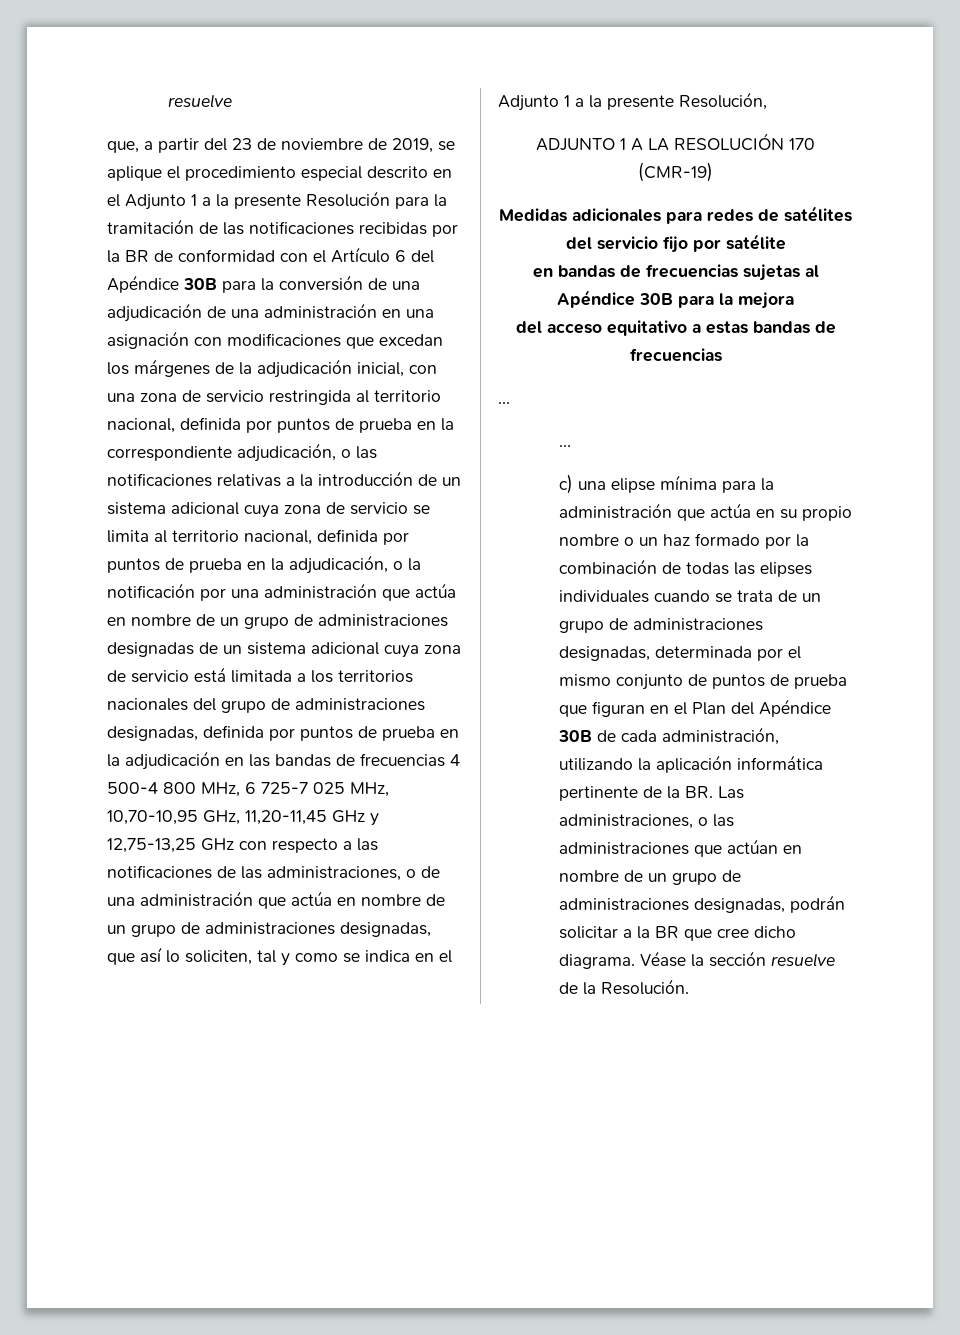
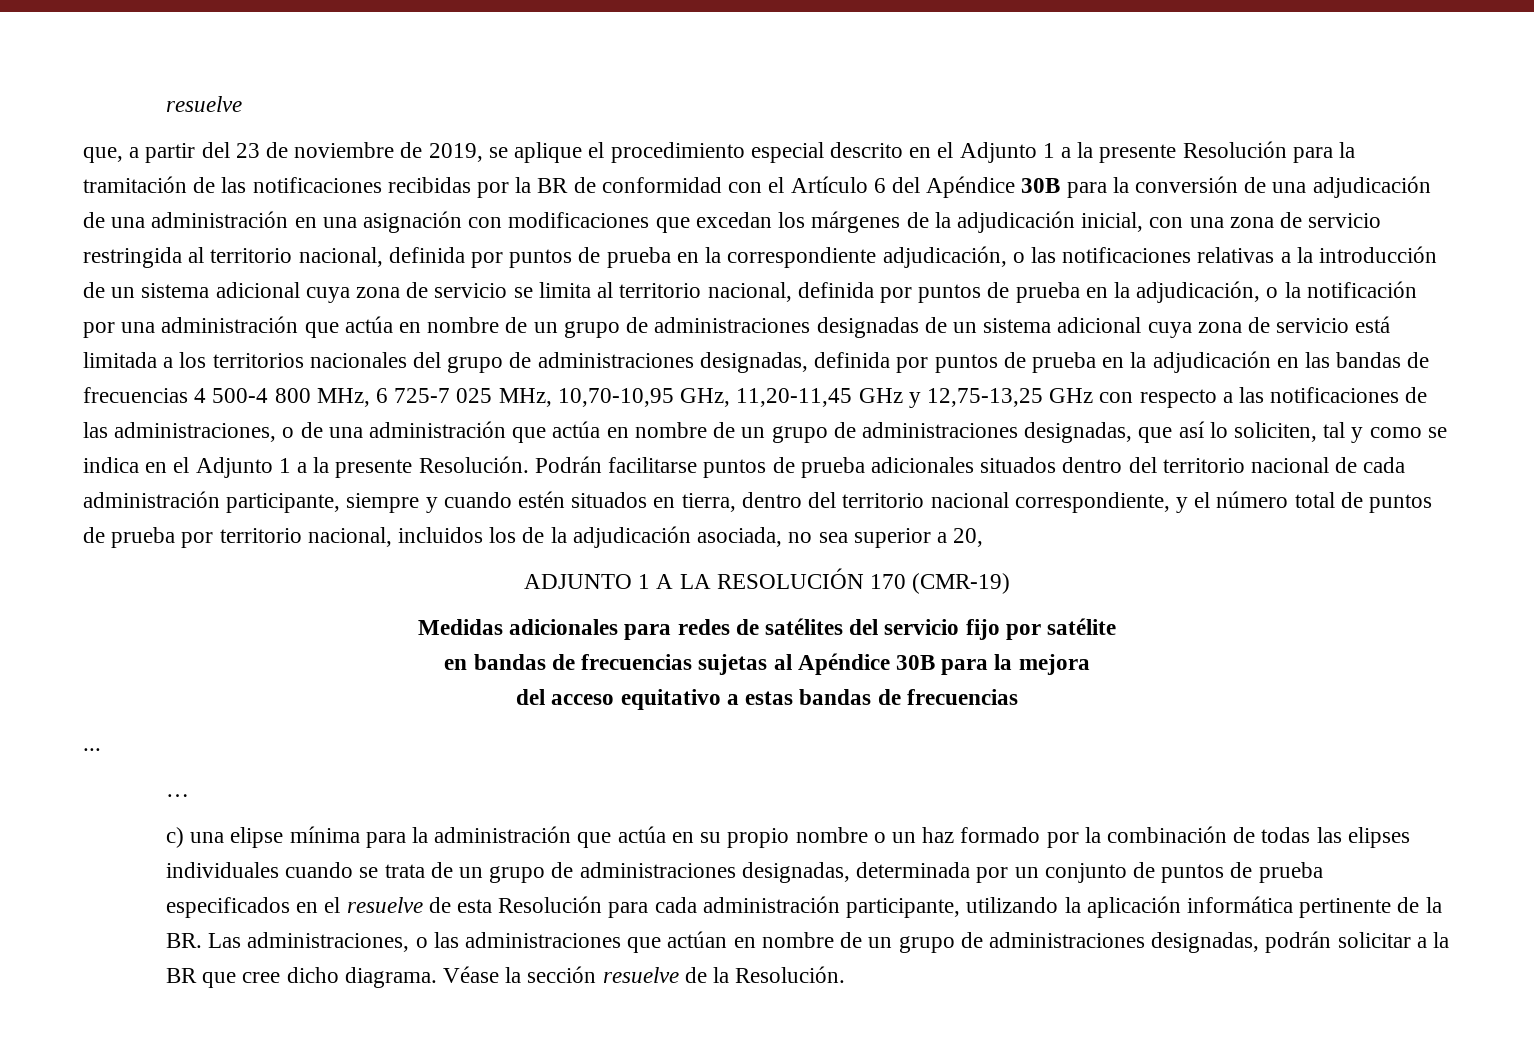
[679,92,767,110] Resolución, -> [418,456,1406,478] [83,491,1432,513] [83,526,984,548] Resolución. Podrán facilitarse puntos de prueba adicionales situados dentro del territorio nacional de cada administración participante, siempre y cuando estén situados en tierra, dentro del territorio nacional correspondiente, y el número total de puntos de prueba por territorio nacional, incluidos los de la adjudicación asociada, no sea superior a 20,
[787,646,801,659] [558,674,611,687] el mismo -> [1014,867,1039,878] un
[558,699,831,717] [557,727,779,745] que figuran en el Plan del Apéndice 30B de cada administración, -> [166,896,961,918] especificados en el resuelve de esta Resolución para cada administración participante,

